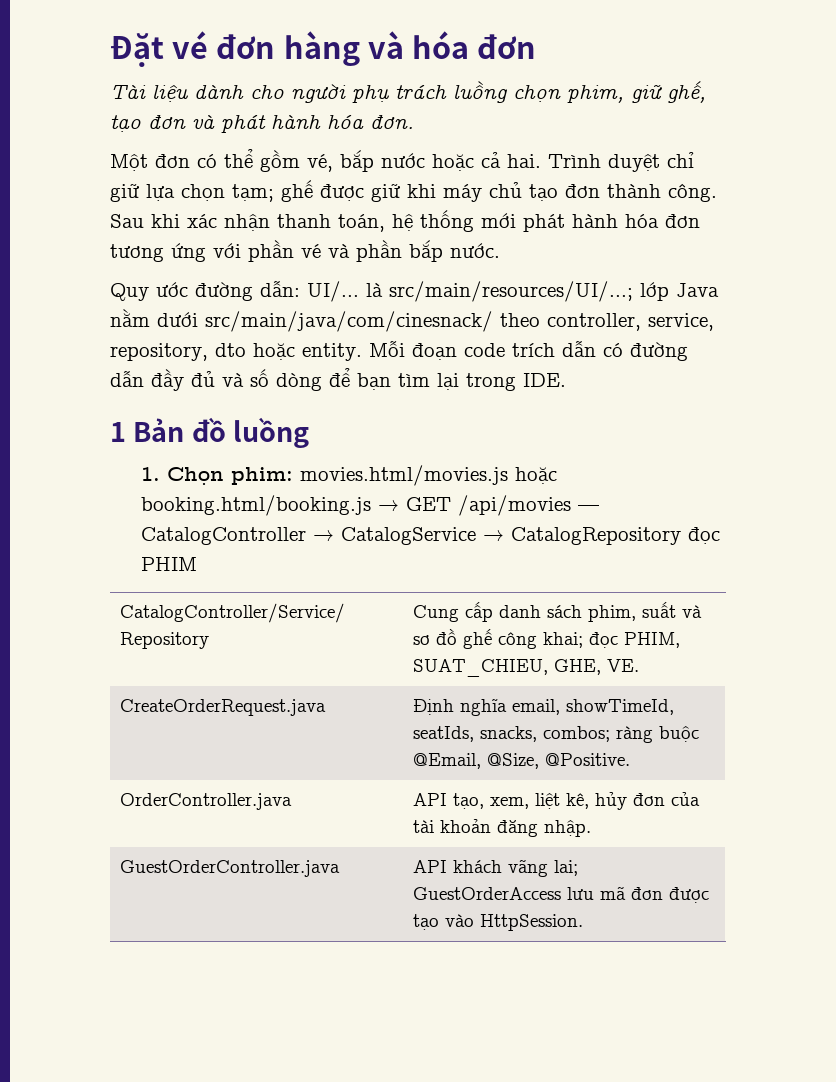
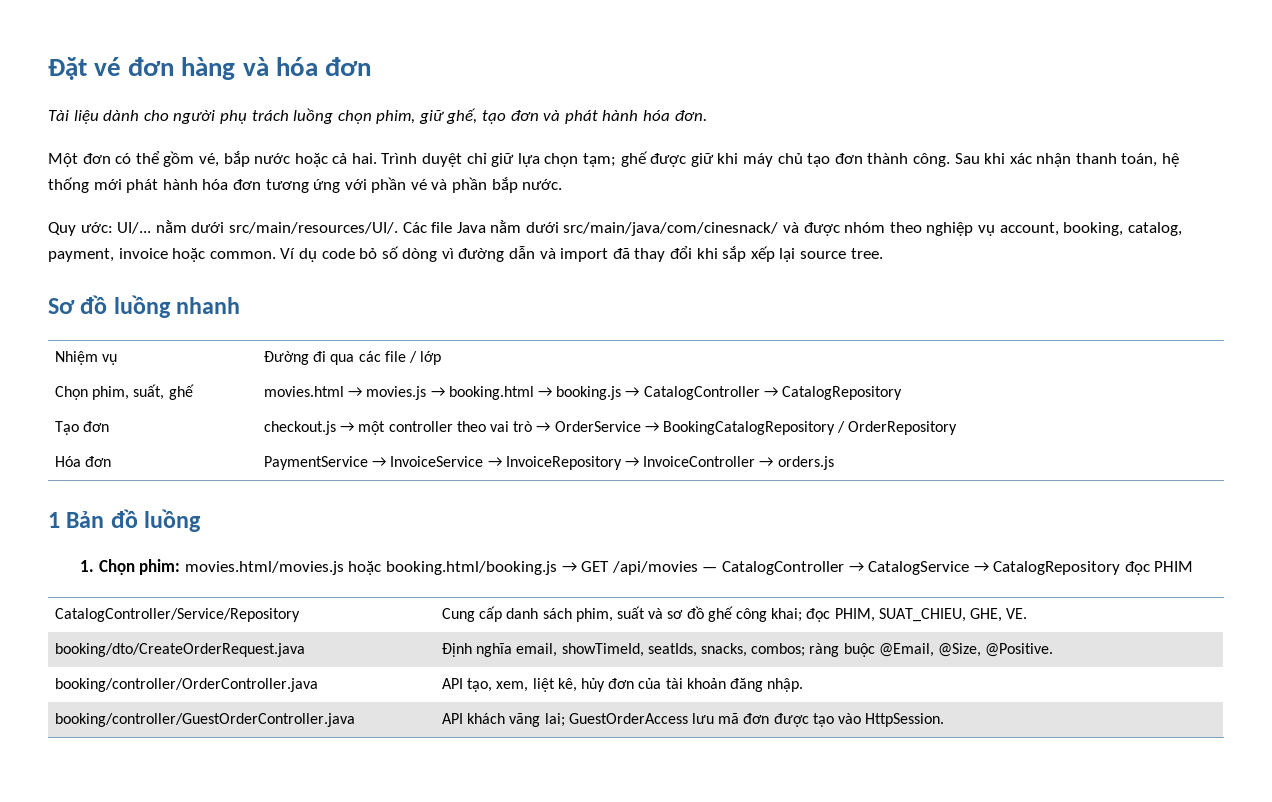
[156,280,719,302] [110,309,714,332] [110,340,688,361] [110,368,566,391] ước đường dẫn: UI/... là src/main/resources/UI/...; lớp Java nằm dưới src/main/java/com/cinesnack/ theo controller, service, repository, dto hoặc entity. Mỗi đoạn code trích dẫn có đường dẫn đầy đủ và số dòng để bạn tìm lại trong IDE. -> [80,220,1182,236] [48,246,883,262] [48,295,241,318] [55,351,118,365] [264,351,442,365] [55,384,194,400] [264,386,902,400] [55,421,110,435] [264,421,958,435] [55,456,112,467] [264,456,834,470] ước: UI/... nằm dưới src/main/resources/UI/. Các file Java nằm dưới src/main/java/com/cinesnack/ và được nhóm theo nghiệp vụ account, booking, catalog, payment, invoice hoặc common. Ví dụ code bỏ số dòng vì đường dẫn và import đã thay đổi khi sắp xếp lại source tree. // Sơ đồ luồng nhanh // Nhiệm vụ | Đường đi qua các file / lớp // Chọn phim, suất, ghế | movies.html → movies.js → booking.html → booking.js → CatalogController → CatalogRepository // Tạo đơn | checkout.js → một controller theo vai trò → OrderService → BookingCatalogRepository / OrderRepository // Hóa đơn | PaymentService → InvoiceService → InvoiceRepository → InvoiceController → orders.js
[120,699,327,716] CreateOrderRequest.java -> [55,643,306,657] booking/dto/CreateOrderRequest.java
[120,793,293,810] OrderController.java -> [55,678,319,692] booking/controller/OrderController.java
[120,860,341,877] GuestOrderController.java -> [55,713,356,727] booking/controller/GuestOrderController.java

